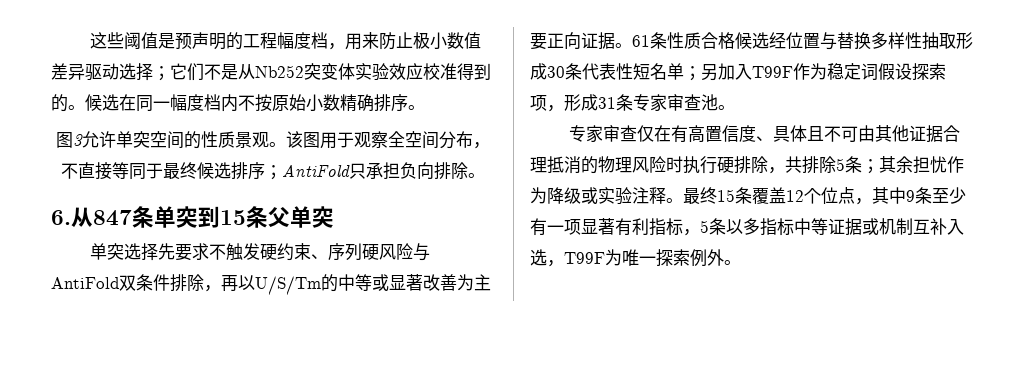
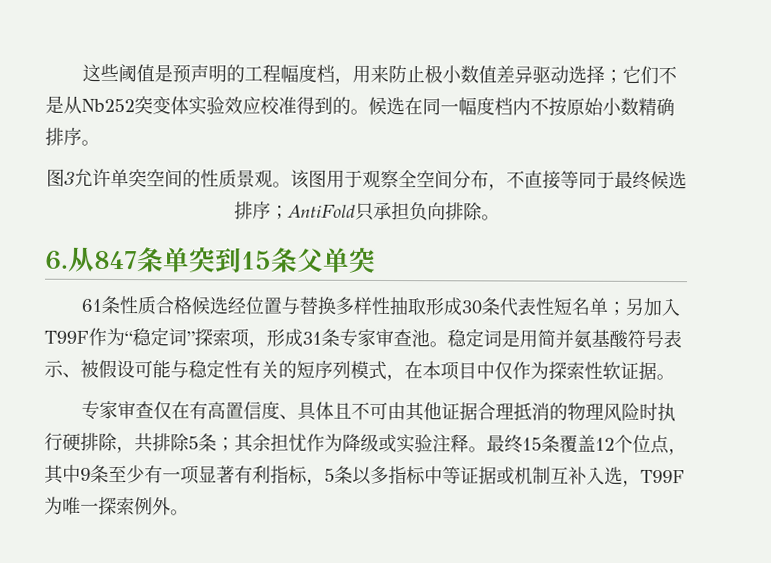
[90,243,431,261] [51,274,491,295] [530,32,632,50] 单突选择先要求不触发硬约束、序列硬风险与AntiFold双条件排除，再以U/S/Tm的中等或显著改善为主要正向证据。 -> (376, 260) none
[827,63,912,80] 稳定词假设 -> [124,327,195,347] “稳定词”
(735, 107) none -> [447,328,682,349] [44,359,675,382] 稳定词是用简并氨基酸符号表示、被假设可能与稳定性有关的短序列模式，在本项目中仅作为探索性软证据。

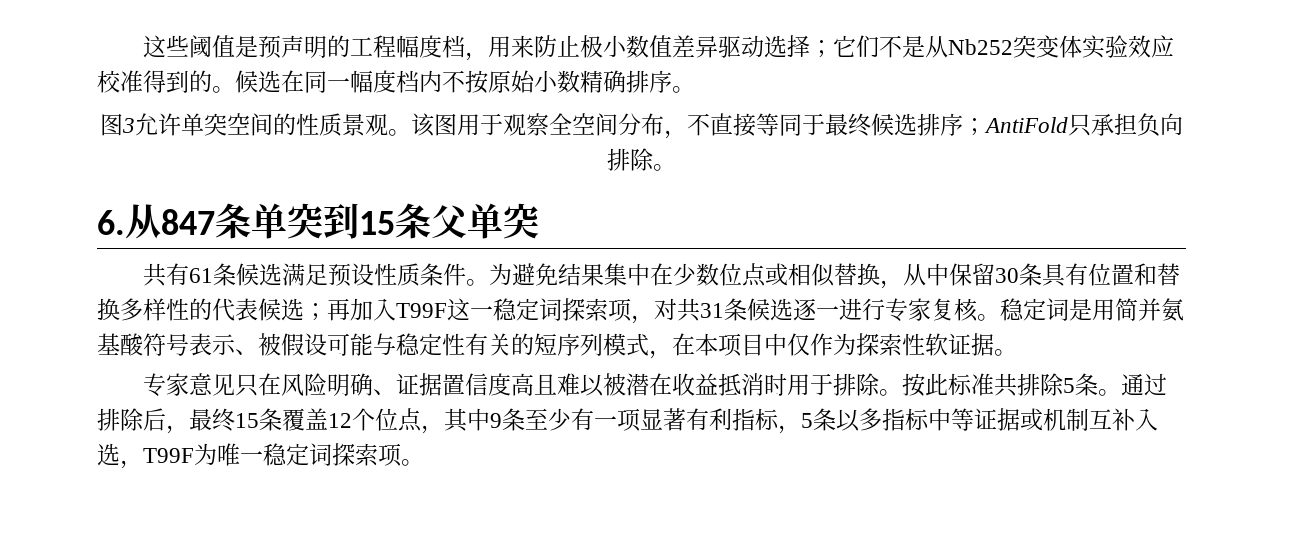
[81,295,681,317] [44,327,430,349] 61条性质合格候选经位置与替换多样性抽取形成30条代表性短名单；另加入T99F作为“稳定词”探索项，形成31条专家审查池 -> [143,263,1181,289] [97,298,978,324] 共有61条候选满足预设性质条件。为避免结果集中在少数位点或相似替换，从中保留30条具有位置和替换多样性的代表候选；再加入T99F这一稳定词探索项，对共31条候选逐一进行专家复核
[117,401,677,422] [44,432,487,454] 审查仅在有高置信度、具体且不可由其他证据合理抵消的物理风险时执行硬排除，共排除5条；其余担忧作为降级或实验注释。 -> [189,373,1168,397] [97,408,189,434] 意见只在风险明确、证据置信度高且难以被潜在收益抵消时用于排除。按此标准共排除5条。通过排除后，
[98,496,171,516] 探索例外 -> [263,443,402,467] 稳定词探索项

